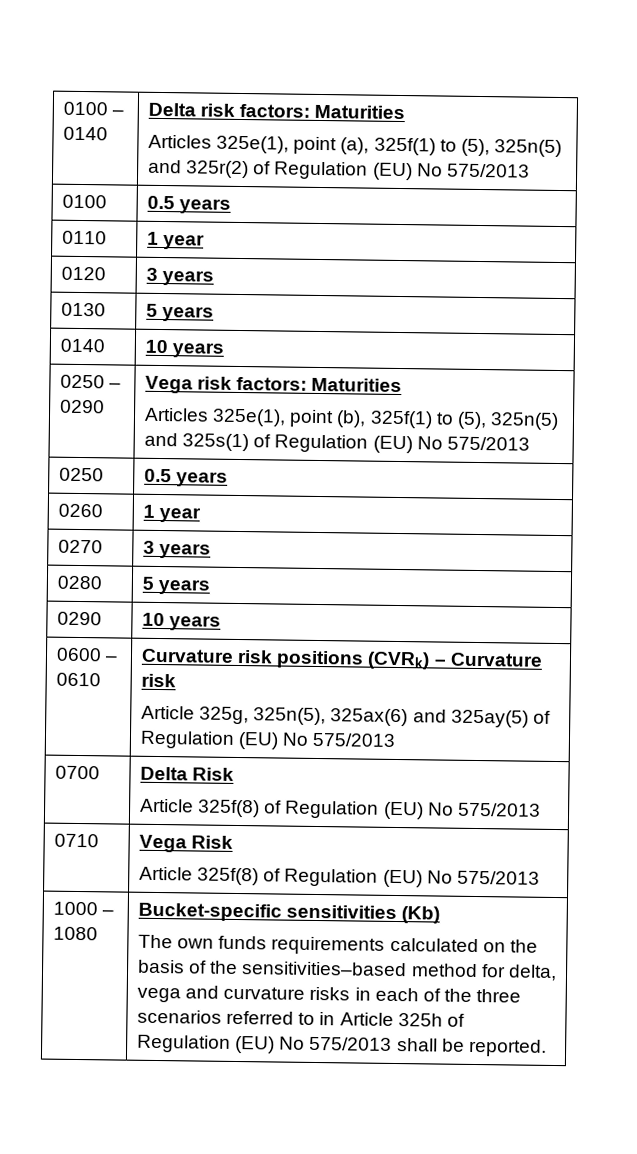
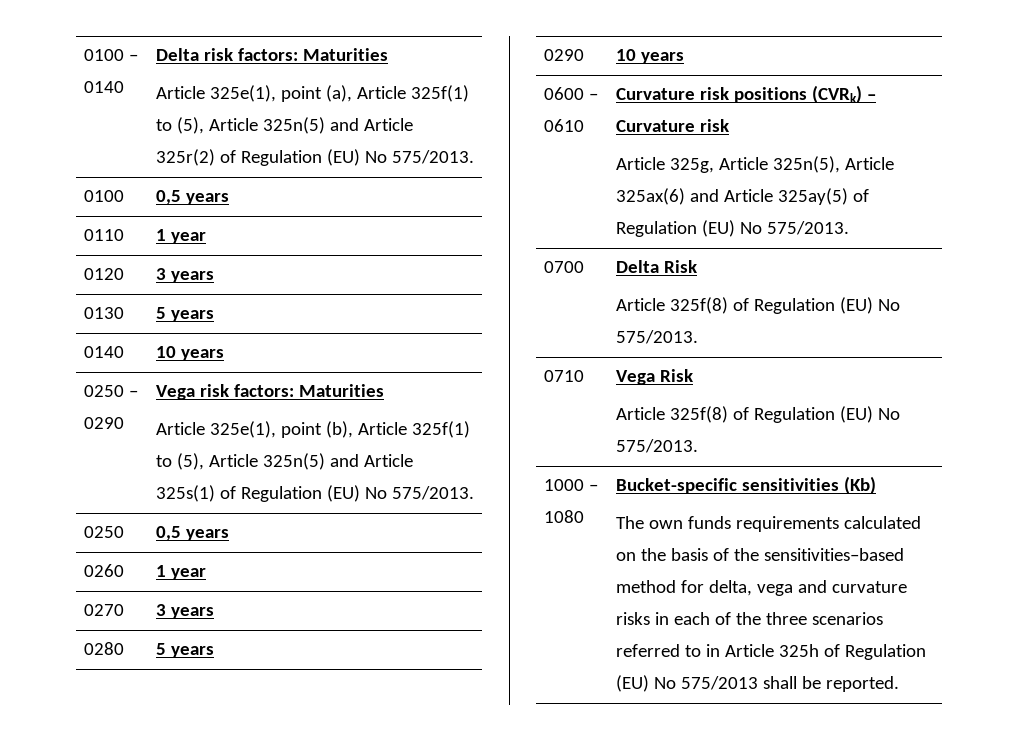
[147,134,212,149] Articles -> [155,86,205,99] Article
[373,137,562,158] [147,159,182,174] 325f(1) to (5), 325n(5) and -> [356,85,469,102] [155,117,413,134] Article 325f(1) to (5), Article 325n(5) and Article
[446,163,530,178] 575/2013 -> [391,150,474,164] 575/2013.
[146,195,175,210] 0.5 -> [155,190,181,205] 0,5
[143,407,209,422] Articles -> [155,422,205,435] Article
[369,410,559,430] [143,432,178,447] 325f(1) to (5), 325n(5) and -> [357,421,470,438] [155,453,413,470] Article 325f(1) to (5), Article 325n(5) and Article
[446,436,530,451] 575/2013 -> [391,486,474,500] 575/2013.
[143,468,172,483] 0.5 -> [155,526,181,541] 0,5
[253,707,327,726] 325n(5), -> [718,156,894,173] Article 325n(5), Article
(447, 716) none -> [723,189,773,202] Article
[312,732,397,747] 575/2013 -> [766,221,849,235] 575/2013.
[457,802,541,817] 575/2013 -> [615,330,698,344] 575/2013.
[456,870,540,885] 575/2013 -> [615,439,698,453] 575/2013.

